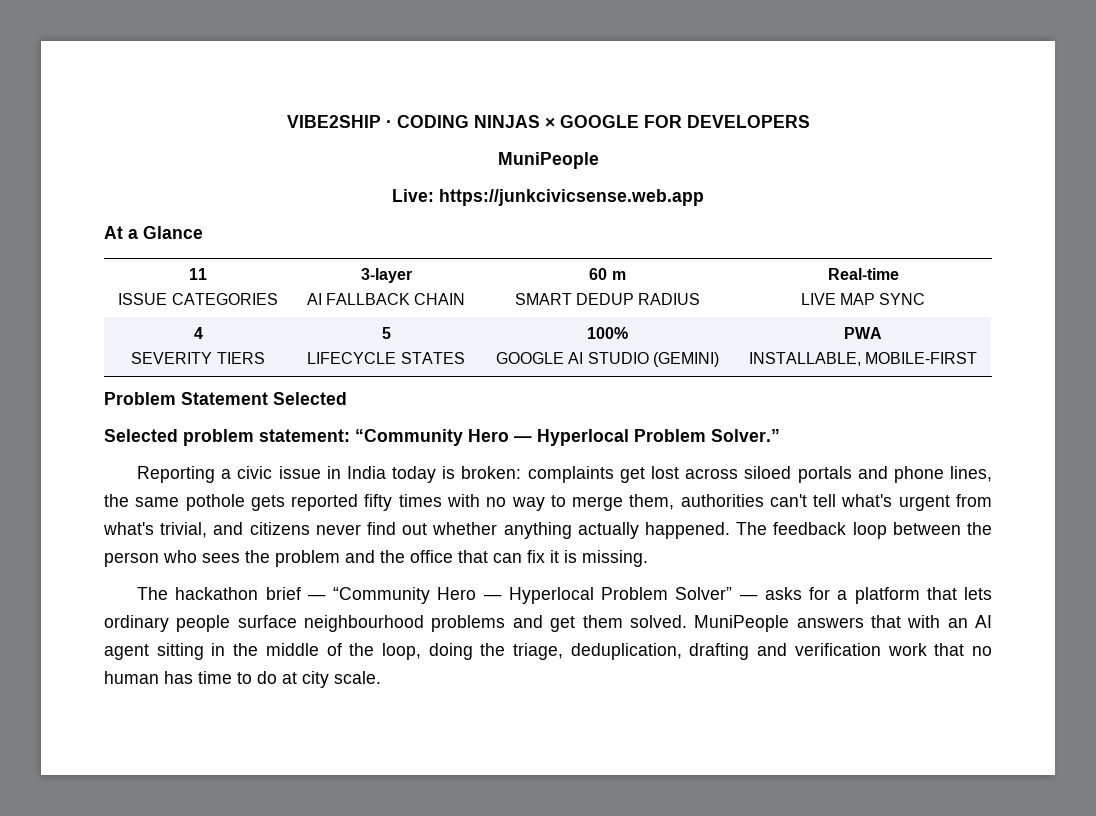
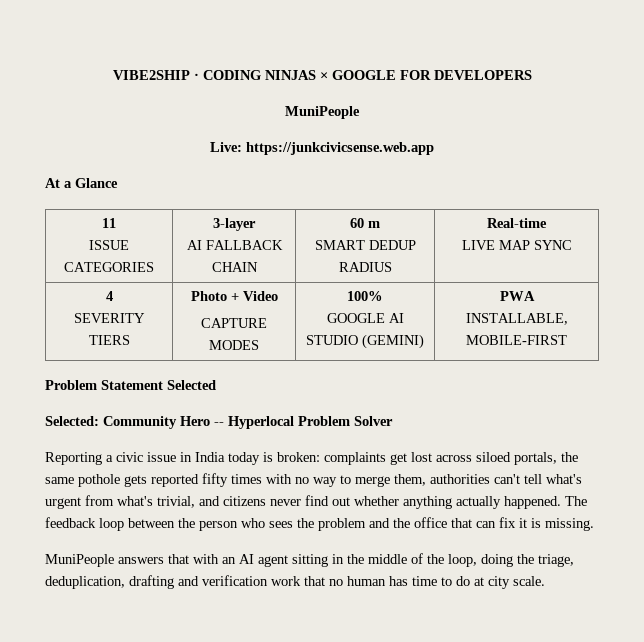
[381,327,391,339] [307,352,465,364] 5 // LIFECYCLE STATES -> [190,291,278,301] [201,318,267,328] [209,340,259,350] Photo + Video // CAPTURE MODES
[104,429,780,446] Selected problem statement: “Community Hero — Hyperlocal Problem Solver.” -> [45,416,393,429] Selected: Community Hero -- Hyperlocal Problem Solver
[797,466,993,483] portals and phone lines, -> [514,452,557,465] portals,
[137,587,992,604] [104,615,687,632] The hackathon brief — “Community Hero — Hyperlocal Problem Solver” — asks for a platform that lets ordinary people surface neighbourhood problems and get them solved. -> (594, 524) none

